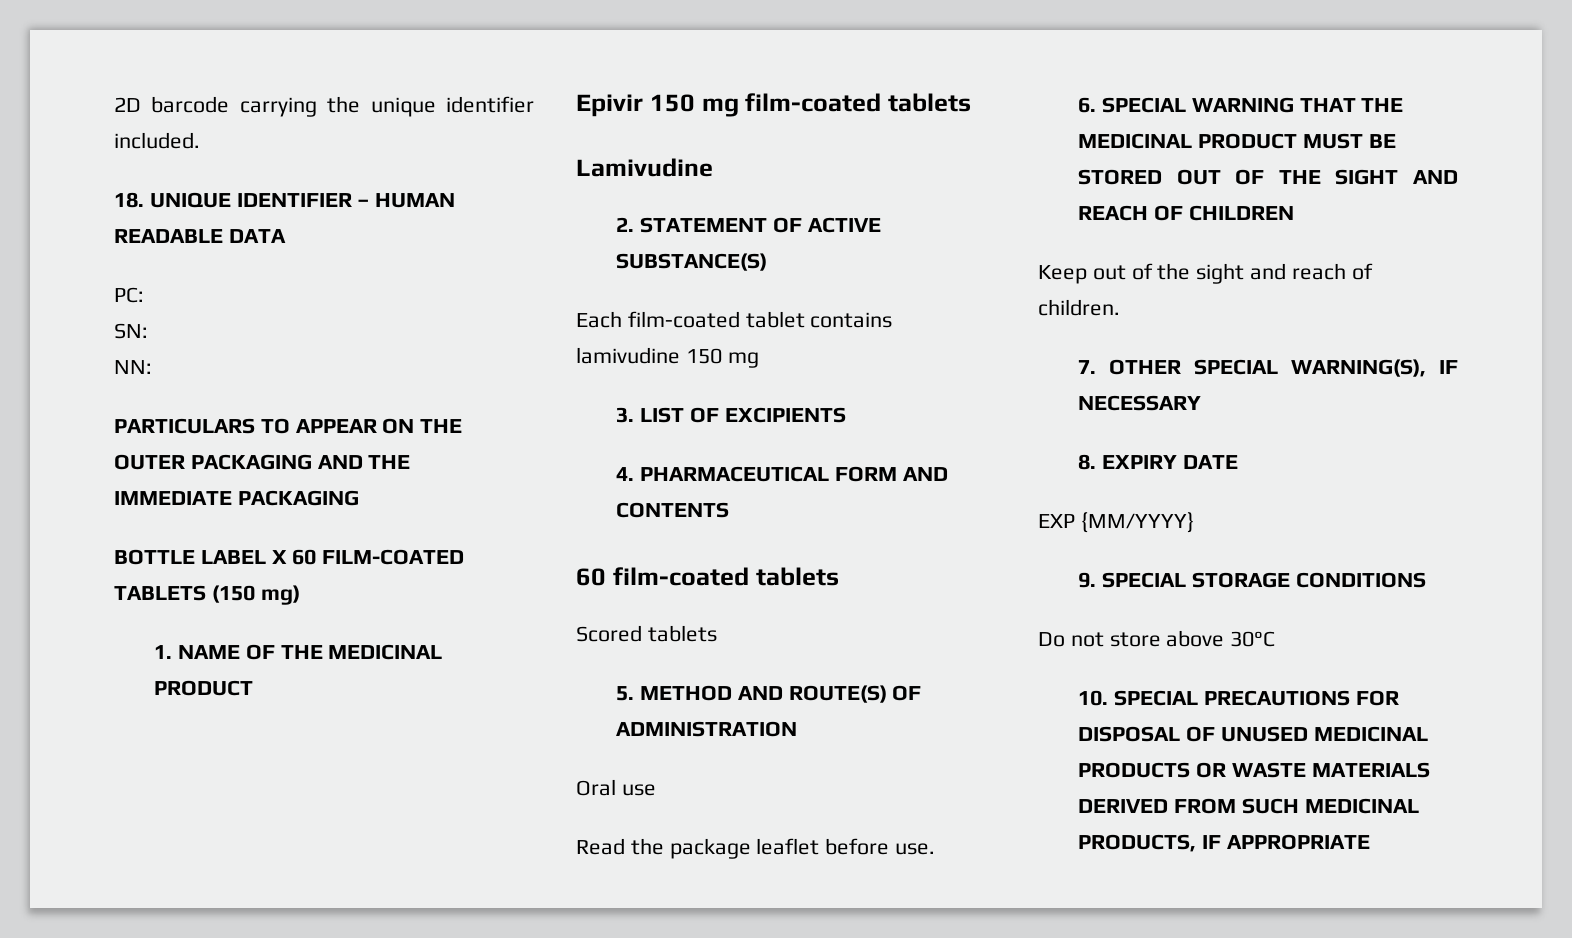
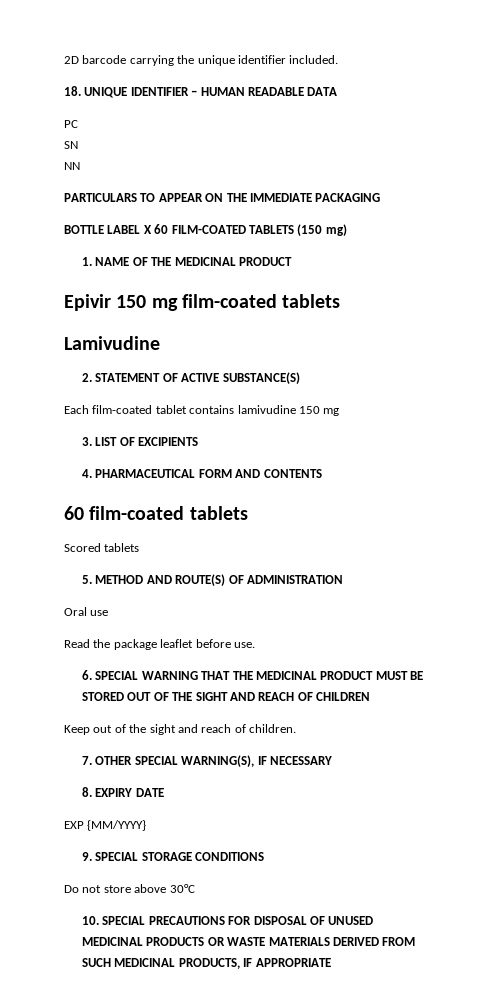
[114,287,144,303] [114,323,148,339] [114,360,152,374] PC: // SN: // NN: -> [64,120,78,128] [64,141,78,149] [64,162,80,170] PC // SN // NN
[114,454,411,470] OUTER PACKAGING AND THE -> (247, 197) none

